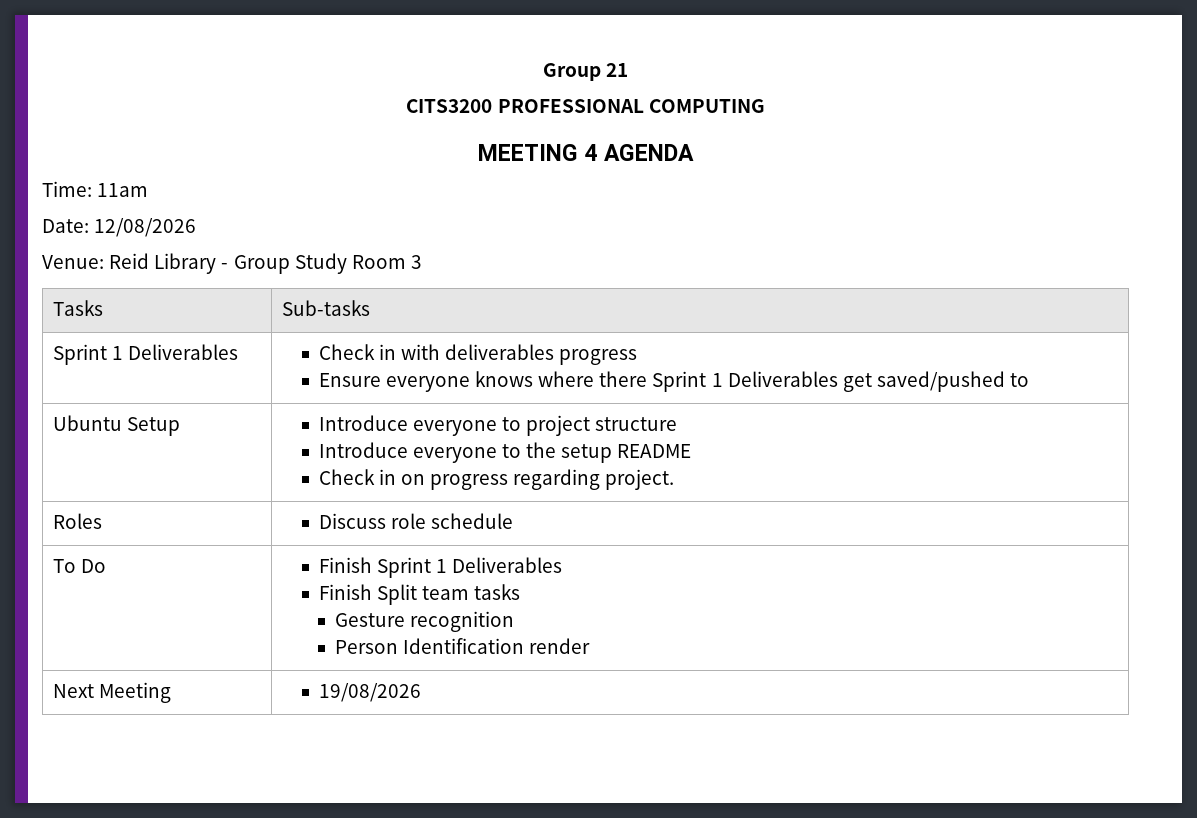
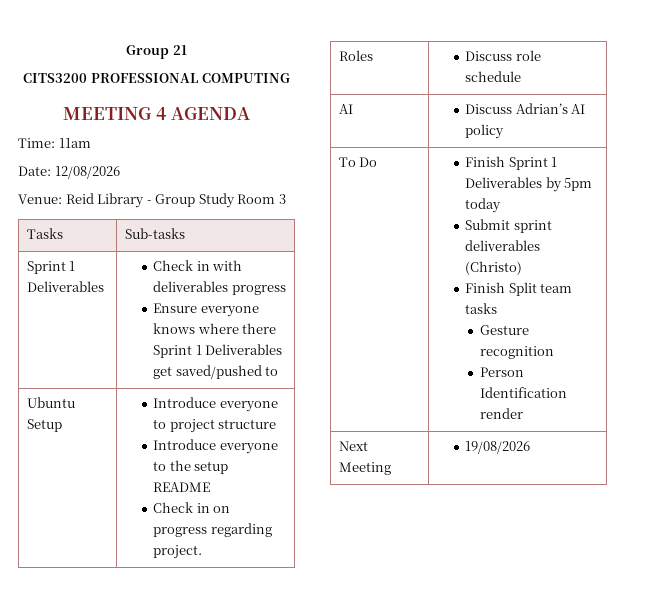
(513, 521) none -> [338,104,353,114] [465,103,586,114] [465,124,505,139] // AI | Discuss Adrian’s AI policy
(563, 565) none -> [545,177,593,192] [465,198,502,213] [465,219,552,233] [465,240,541,251] [465,261,523,275] by 5pm today // Submit sprint deliverables (Christo)

